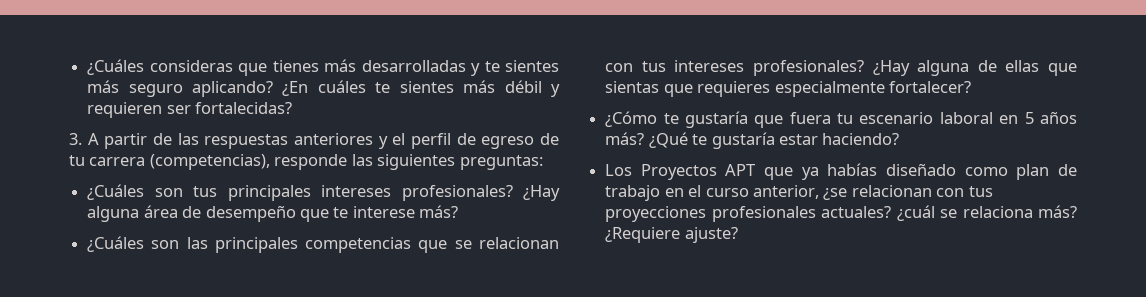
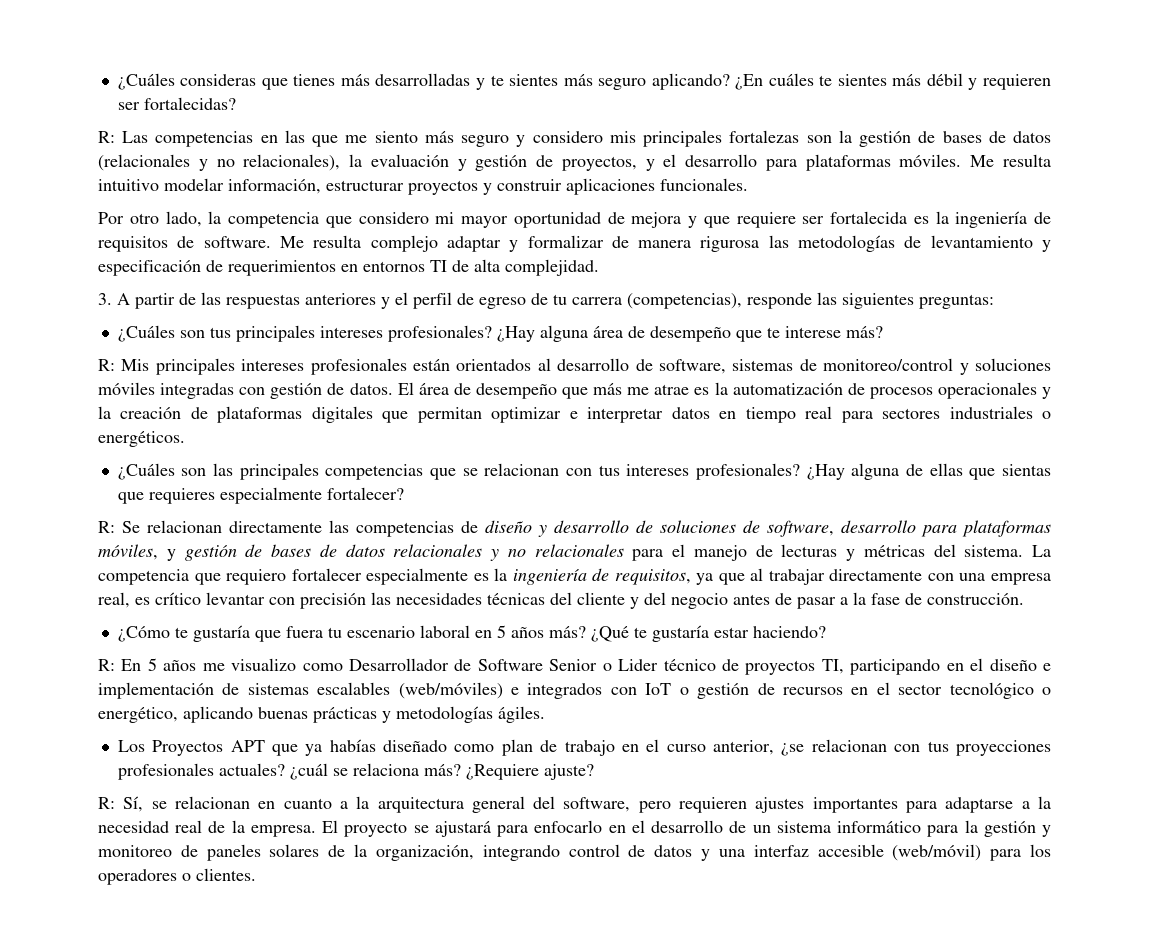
(293, 108) none -> [98,130,1051,147] [98,154,1051,171] [98,178,748,195] [98,211,1051,228] [98,235,1051,252] [98,259,599,276] // R: Las competencias en las que me siento más seguro y considero mis principales fortalezas son la gestión de bases de datos (relacionales y no relacionales), la evaluación y gestión de proyectos, y el desarrollo para plataformas móviles. Me resulta intuitivo modelar información, estructurar proyectos y construir aplicaciones funcionales. // Por otro lado, la competencia que considero mi mayor oportunidad de mejora y que requiere ser fortalecida es la ingeniería de requisitos de software. Me resulta complejo adaptar y formalizar de manera rigurosa las metodologías de levantamiento y especificación de requerimientos en entornos TI de alta complejidad.
(459, 211) none -> [98,358,1051,375] [98,382,1052,399] [98,406,1052,423] [98,431,185,447] // R: Mis principales intereses profesionales están orientados al desarrollo de software, sistemas de monitoreo/control y soluciones móviles integradas con gestión de datos. El área de desempeño que más me atrae es la automatización de procesos operacionales y la creación de plataformas digitales que permitan optimizar e interpretar datos en tiempo real para sectores industriales o energéticos.
(971, 87) none -> [98,520,1051,537] [98,544,1051,561] [98,568,1051,585] [98,592,1024,609] // R: Se relacionan directamente las competencias de diseño y desarrollo de soluciones de software, desarrollo para plataformas móviles, y gestión de bases de datos relacionales y no relacionales para el manejo de lecturas y métricas del sistema. La competencia que requiero fortalecer especialmente es la ingeniería de requisitos, ya que al trabajar directamente con una empresa real, es crítico levantar con precisión las necesidades técnicas del cliente y del negocio antes de pasar a la fase de construcción.
(900, 139) none -> [98,658,1052,675] [98,682,1051,699] [98,706,545,723] // R: En 5 años me visualizo como Desarrollador de Software Senior o Lider técnico de proyectos TI, participando en el diseño e implementación de sistemas escalables (web/móviles) e integrados con IoT o gestión de recursos en el sector tecnológico o energético, aplicando buenas prácticas y metodologías ágiles.
(738, 235) none -> [98,796,1051,813] [98,820,1051,837] [98,844,1052,861] [98,868,256,885] // R: Sí, se relacionan en cuanto a la arquitectura general del software, pero requieren ajustes importantes para adaptarse a la necesidad real de la empresa. El proyecto se ajustará para enfocarlo en el desarrollo de un sistema informático para la gestión y monitoreo de paneles solares de la organización, integrando control de datos y una interfaz accesible (web/móvil) para los operadores o clientes.

